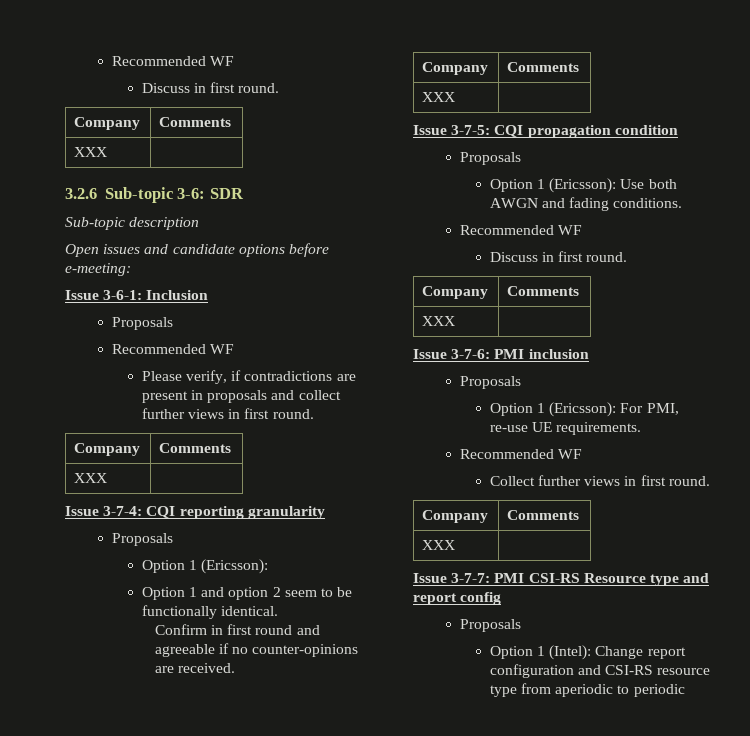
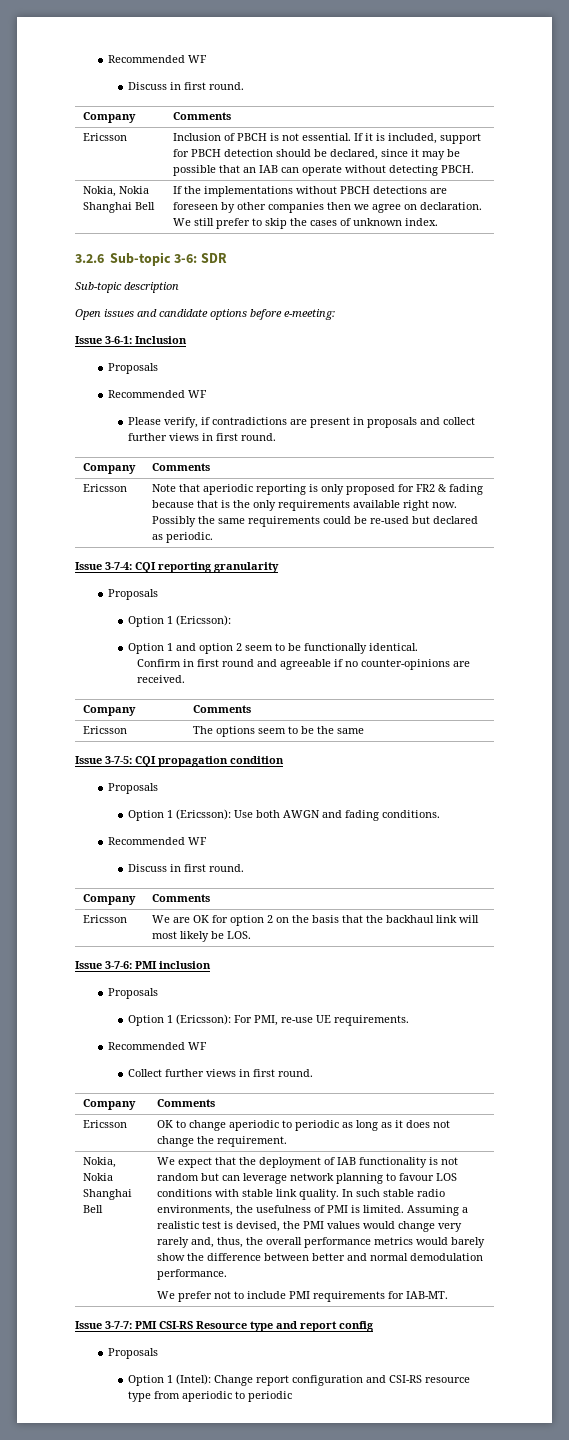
[111,56,235,66] [141,82,280,93] [74,117,141,130] [159,117,232,127] [74,147,108,157] Recommended WF // Discuss in first round. // Company | Comments // XXX | -> [107,55,207,63] [128,82,245,90] [83,112,137,123] [173,112,232,120] [83,133,128,141] [173,133,482,144] [173,149,461,160] [173,165,475,176] [83,186,150,197] [83,202,156,213] [173,186,448,197] [173,202,483,213] [173,218,439,229] Recommended WF // Discuss in first round. // Company | Comments // Ericsson | Inclusion of PBCH is not essential. If it is included, support for PBCH detection should be declared, since it may be possible that an IAB can operate without detecting PBCH. // Nokia, Nokia Shanghai Bell | If the implementations without PBCH detections are foreseen by other companies then we agree on declaration. We still prefer to skip the cases of unknown index.
[74,473,108,483] XXX | -> [83,484,128,492] [152,484,484,495] [152,500,458,511] [152,516,479,527] [152,532,214,543] Ericsson | Note that aperiodic reporting is only proposed for FR2 & fading because that is the only requirements available right now. Possibly the same requirements could be re-used but declared as periodic.
[422,92,456,102] XXX | -> [83,726,128,734] [193,726,365,737] Ericsson | The options seem to be the same
[422,316,456,326] XXX | -> [83,915,128,923] [152,915,480,926] [152,931,252,942] Ericsson | We are OK for option 2 on the basis that the backhaul link will most likely be LOS.
[422,540,456,550] XXX | -> [83,1120,128,1128] [157,1120,451,1131] [157,1136,288,1147] [83,1157,117,1168] [83,1173,114,1181] [83,1189,133,1200] [83,1205,104,1213] [157,1157,459,1168] [157,1173,458,1184] [157,1189,446,1200] [157,1205,469,1216] [157,1221,463,1232] [157,1237,486,1248] [157,1253,484,1261] [157,1269,228,1280] [157,1291,449,1302] Ericsson | OK to change aperiodic to periodic as long as it does not change the requirement. // Nokia, Nokia Shanghai Bell | We expect that the deployment of IAB functionality is not random but can leverage network planning to favour LOS conditions with stable link quality. In such stable radio environments, the usefulness of PMI is limited. Assuming a realistic test is devised, the PMI values would change very rarely and, thus, the overall performance metrics would barely show the difference between better and normal demodulation performance. // We prefer not to include PMI requirements for IAB-MT.

